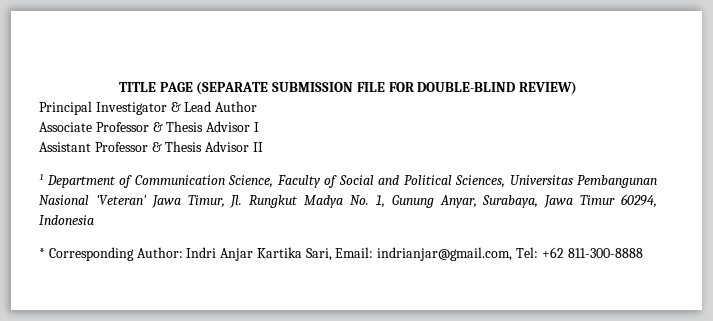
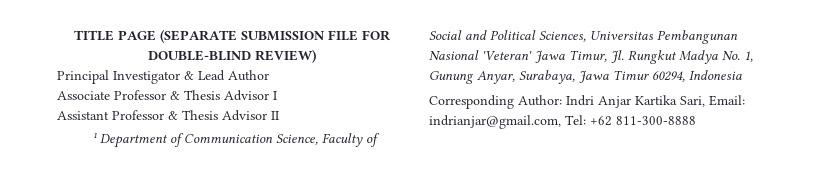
[39,248,45,258] * -> (742, 75) none

